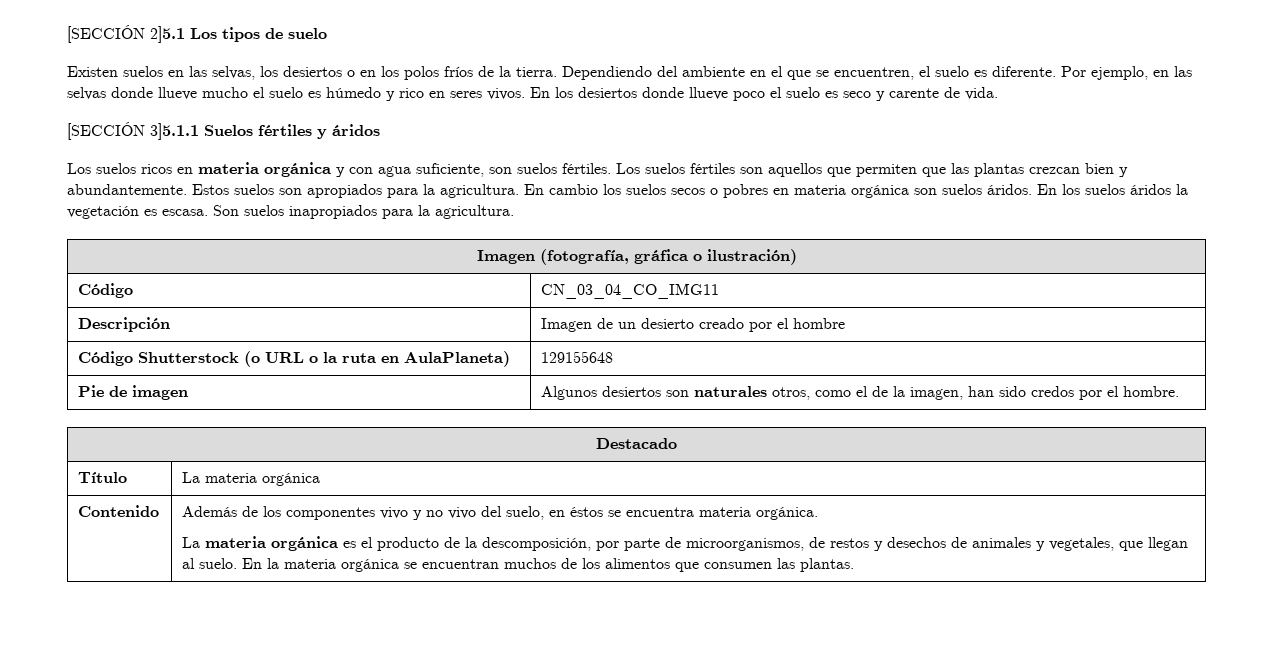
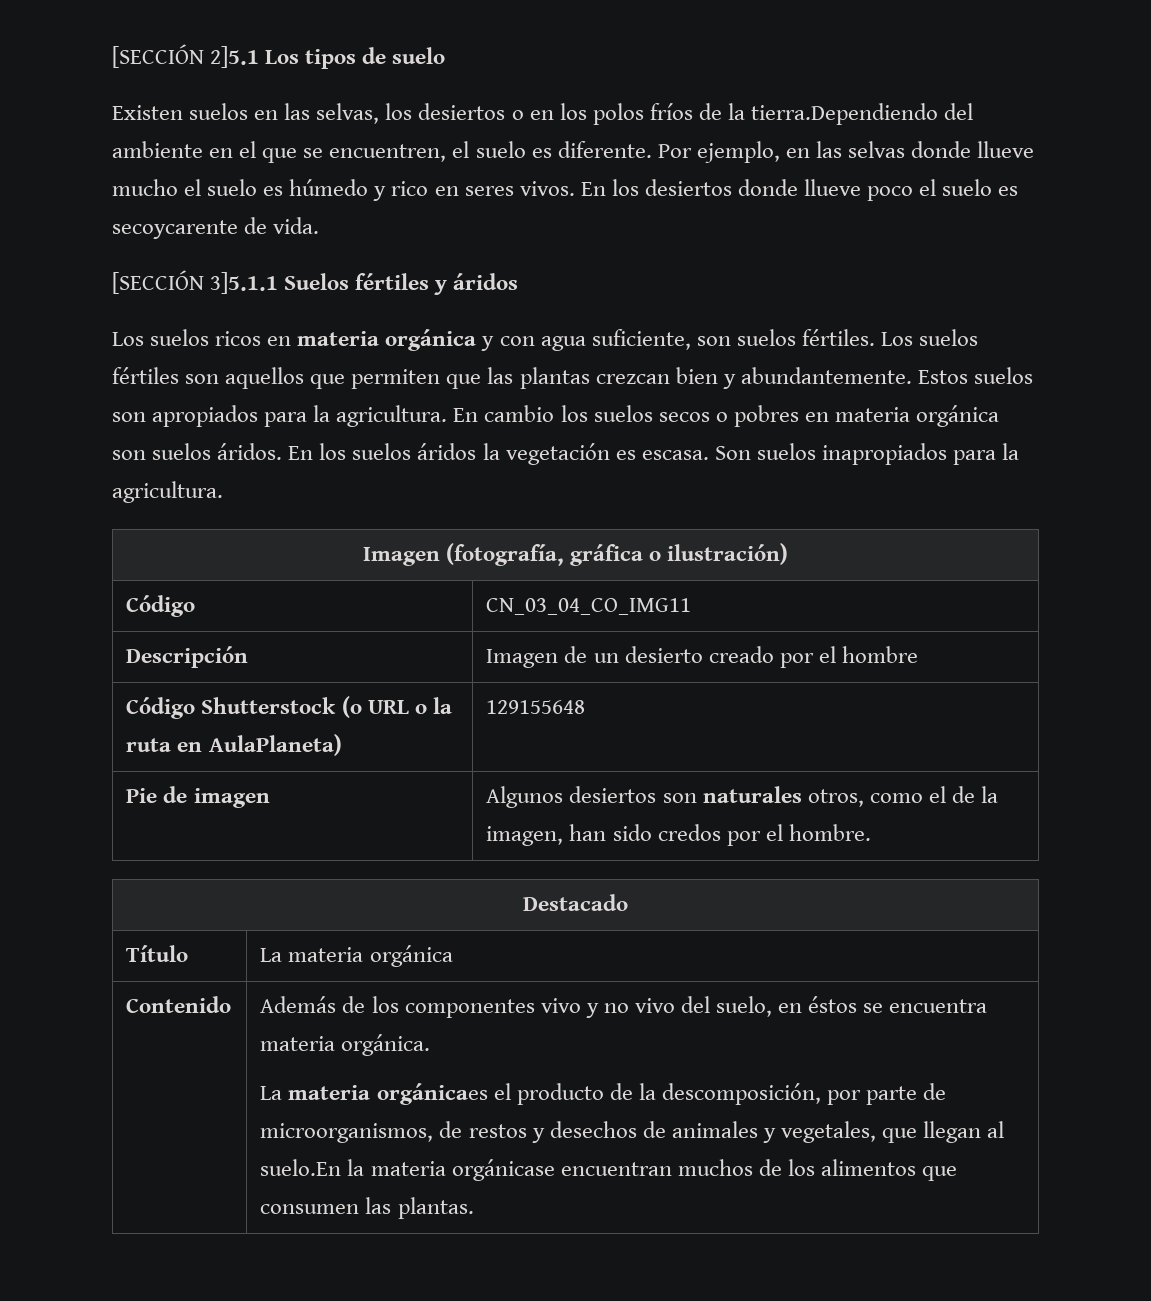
[516,66,652,80] tierra. Dependiendo -> [751,103,939,125] tierra.Dependiendo
[843,88,939,101] seco y carente -> [112,220,238,239] secoycarente
[271,536,357,551] orgánica es -> [376,1083,488,1105] orgánicaes
[199,558,418,572] suelo. En la materia orgánica se -> [260,1159,555,1181] suelo.En la materia orgánicase

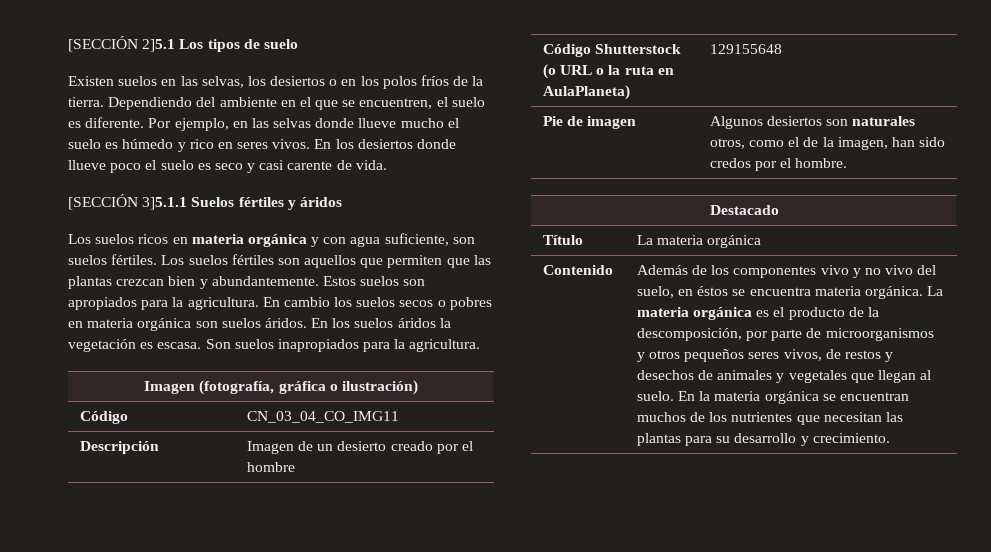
[751,103,939,125] tierra.Dependiendo -> [68,97,193,110] tierra. Dependiendo
[112,220,238,239] secoycarente -> [214,160,333,173] seco y casi carente
[260,1083,488,1105] // La materia orgánicaes -> [927,286,944,296] [636,307,770,320] La materia orgánica es
[260,1123,434,1143] microorganismos, -> [825,328,934,341] [636,349,822,362] microorganismos y otros pequeños seres vivos,
[780,1121,876,1143] vegetales, -> [788,370,847,383] vegetales
[260,1159,958,1181] [260,1197,474,1219] suelo.En la materia orgánicase encuentran muchos de los alimentos que consumen las plantas. -> [636,391,909,404] [636,412,903,425] [636,433,890,446] suelo. En la materia orgánica se encuentran muchos de los nutrientes que necesitan las plantas para su desarrollo y crecimiento.

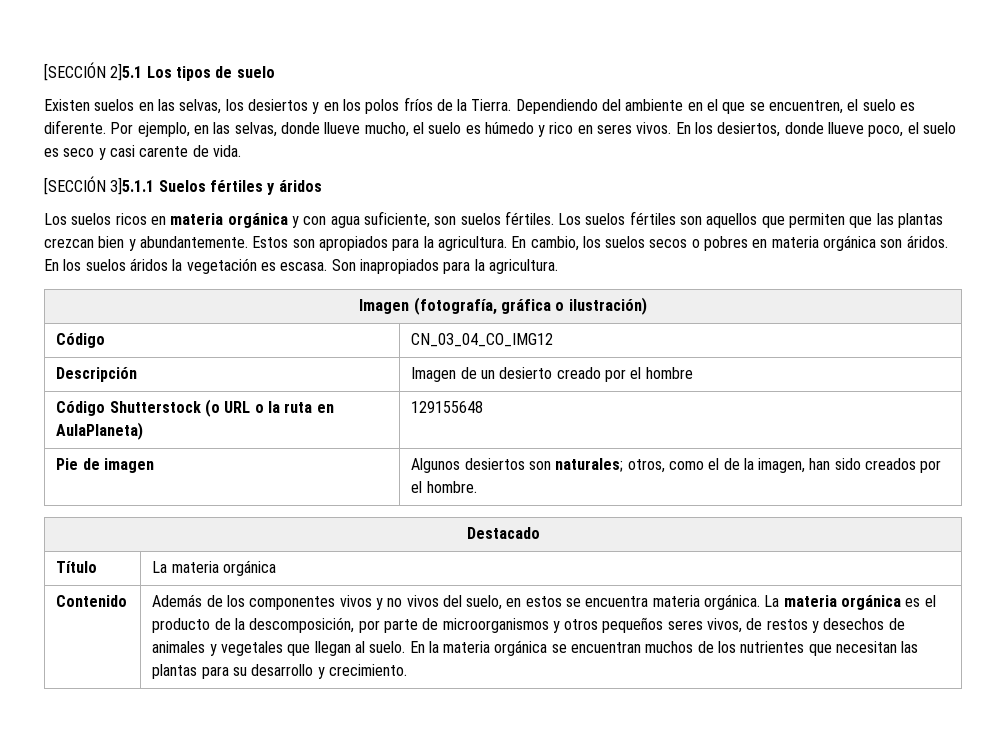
[329,79,338,86] o -> [312,102,320,114] y
[68,97,104,107] tierra. -> [471,99,512,111] Tierra.
[273,118,444,128] selvas donde llueve mucho -> [234,122,409,137] selvas, donde llueve mucho,
[357,139,457,149] [68,160,142,173] desiertos donde llueve poco -> [717,122,904,137] desiertos, donde llueve poco,
[360,276,400,286] suelos -> (289, 242) none
[283,297,330,307] cambio -> [530,236,579,251] cambio,
[221,318,261,328] suelos -> (903, 243) none
[234,339,274,349] suelos -> (356, 265) none
[246,411,399,423] CN_03_04_CO_IMG11 -> [411,333,554,347] CN_03_04_CO_IMG12
[852,116,916,126] naturales -> [555,458,624,472] naturales;
[709,158,751,168] credos -> [865,458,917,470] creados
[820,265,849,275] vivo -> [339,595,372,607] vivos
[885,265,914,275] vivo -> [406,595,439,607] vivos
[697,286,729,296] éstos -> [525,596,562,607] estos

